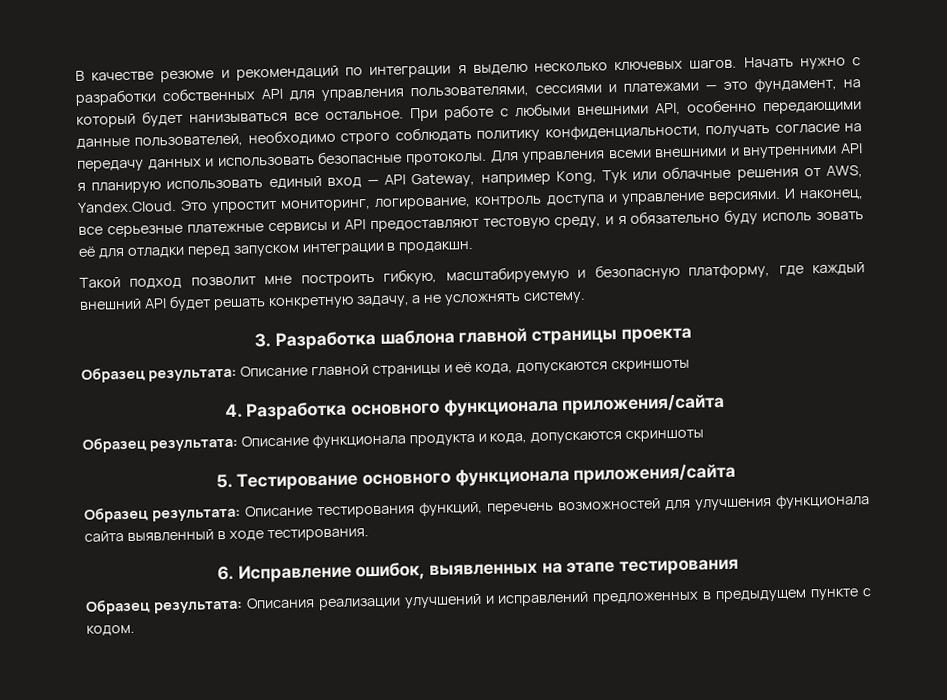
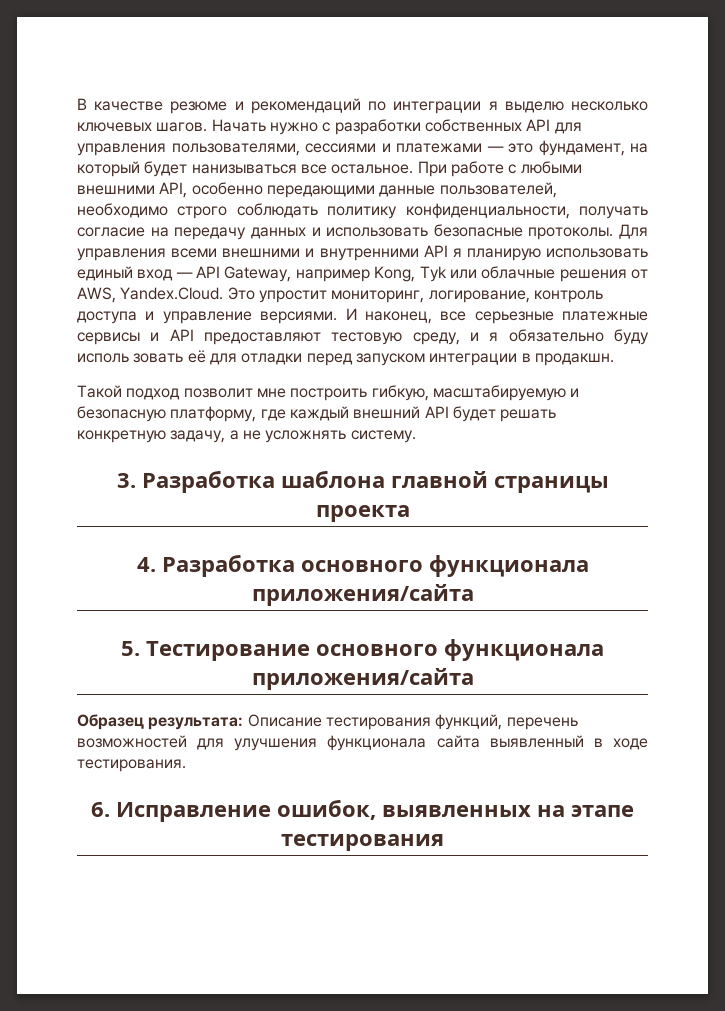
[81,359,691,383] // Образец результата: Описание главной страницы и её кода, допускаются скриншоты -> (410, 513) none
[82,429,705,453] // Образец результата: Описание функционала продукта и кода, допускаются скриншоты -> (474, 595) none
[85,588,872,615] [86,624,135,636] // Образец результата: Описания реализации улучшений и исправлений предложенных в предыдущем пункте с кодом. -> (444, 842) none

